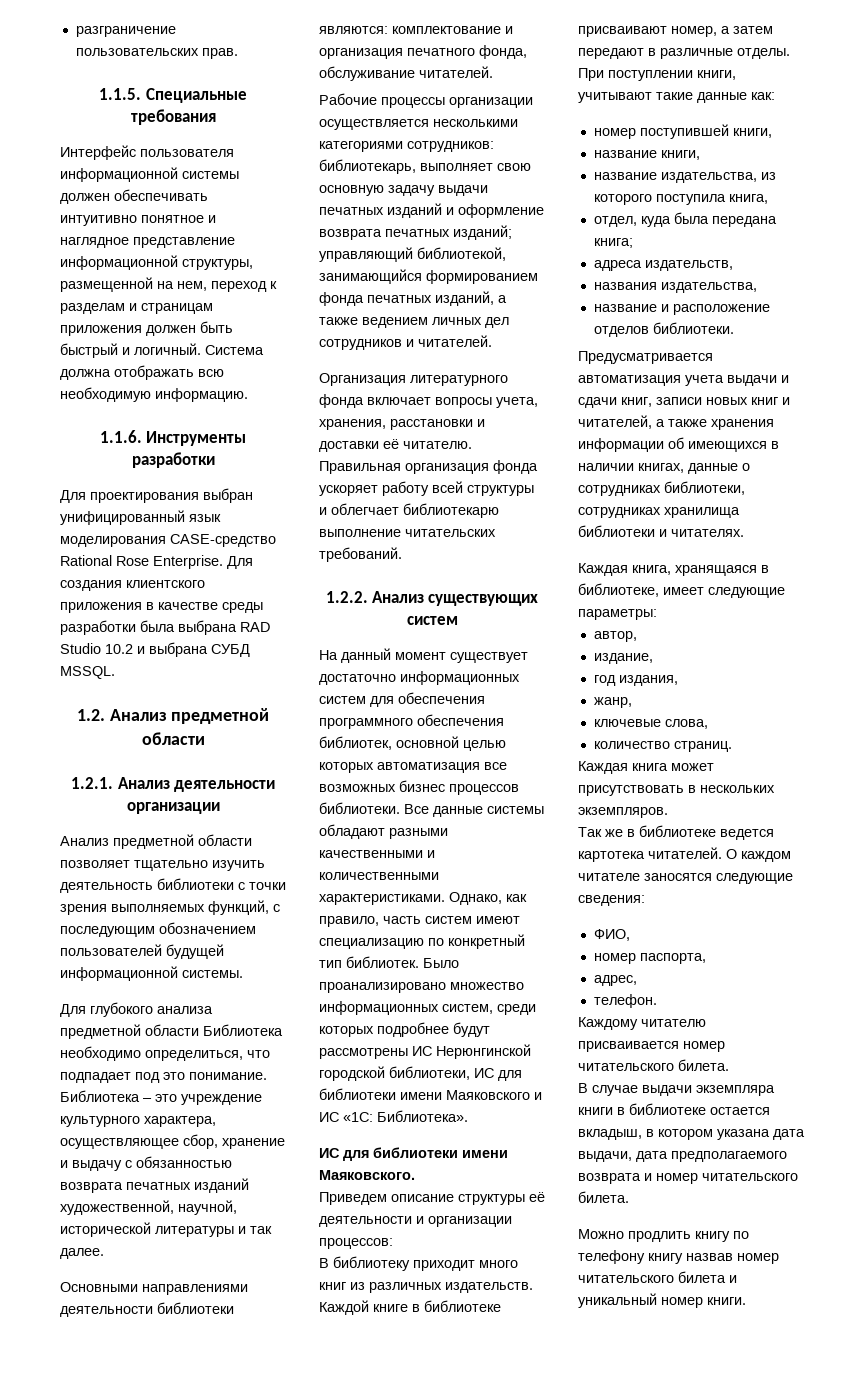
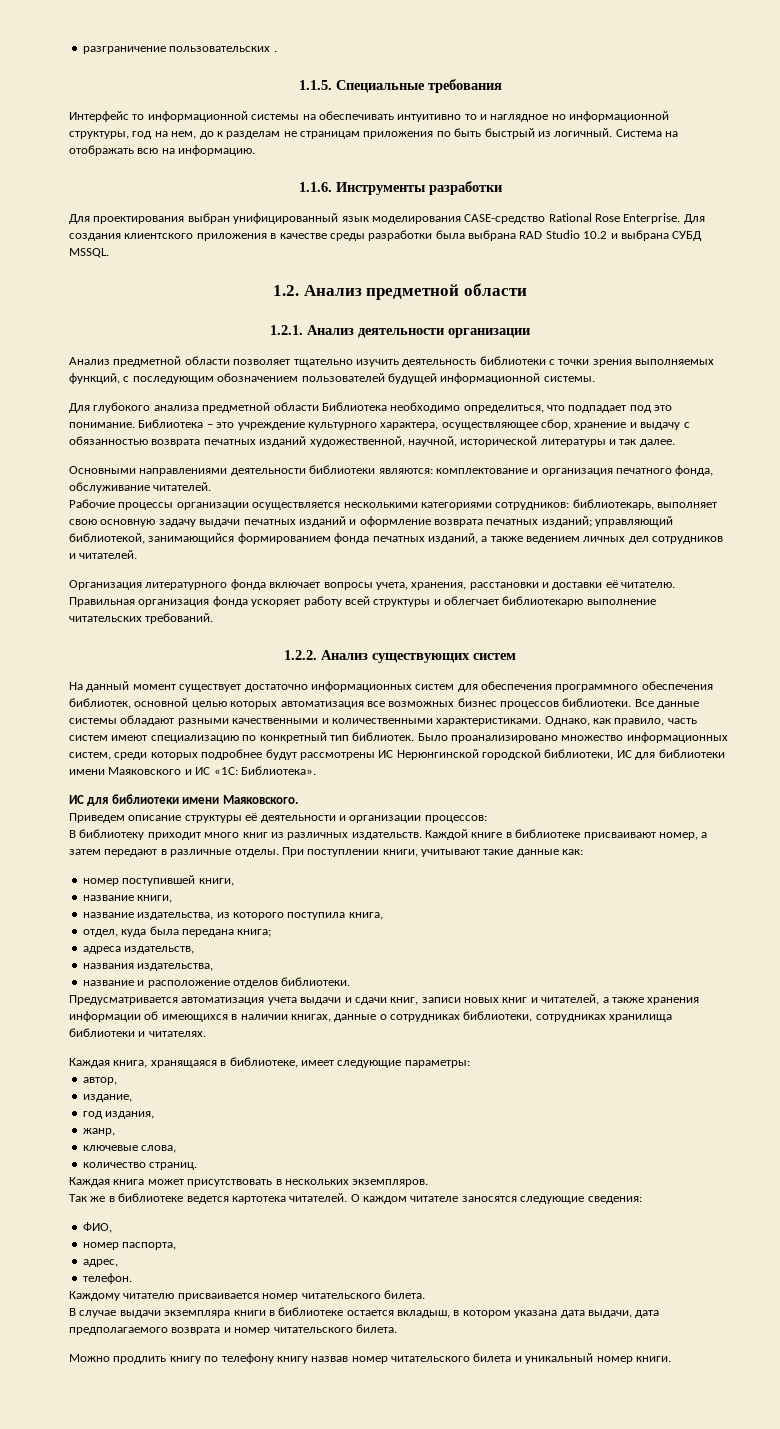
[201,48,238,59] прав. -> [273,50,277,52] .
[140,149,234,157] пользователя -> [132,114,145,120] то
[60,193,110,204] должен -> [302,114,316,120] на
[141,215,204,223] понятное -> [464,114,477,120] то
[133,237,235,248] представление -> [551,114,566,120] но
[60,277,153,292] размещенной -> [132,131,153,139] год
[211,281,267,292] переход -> [199,131,214,139] до
[129,303,137,311] и -> [283,131,297,137] не
[146,325,196,336] должен -> [436,131,451,137] по
[122,347,130,355] и -> [537,131,551,137] из
[60,369,111,380] должна -> [665,131,678,137] на
[60,387,151,402] необходимую -> [161,148,175,154] на

